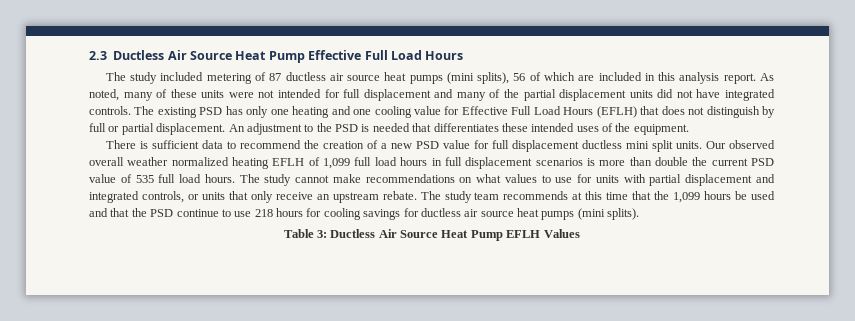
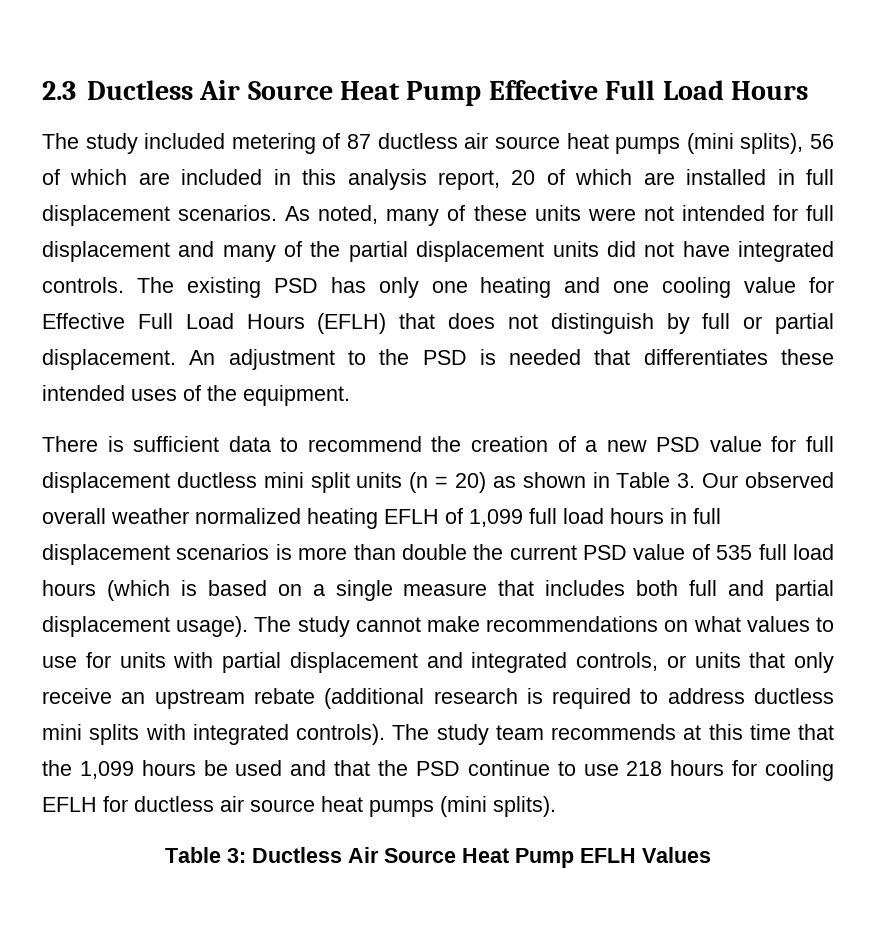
[723,73,756,84] report. -> [438,169,835,190] [42,205,278,226] report, 20 of which are installed in full displacement scenarios.
[675,141,702,149] units. -> [356,472,696,493] units (n = 20) as shown in Table 3.
[204,174,235,183] hours. -> [42,580,834,601] [42,616,249,637] hours (which is based on a single measure that includes both full and partial displacement usage).
[382,191,417,200] rebate. -> [253,688,834,709] [42,724,385,745] rebate (additional research is required to address ductless mini splits with integrated controls).
[363,209,401,220] savings -> [42,797,97,812] EFLH

